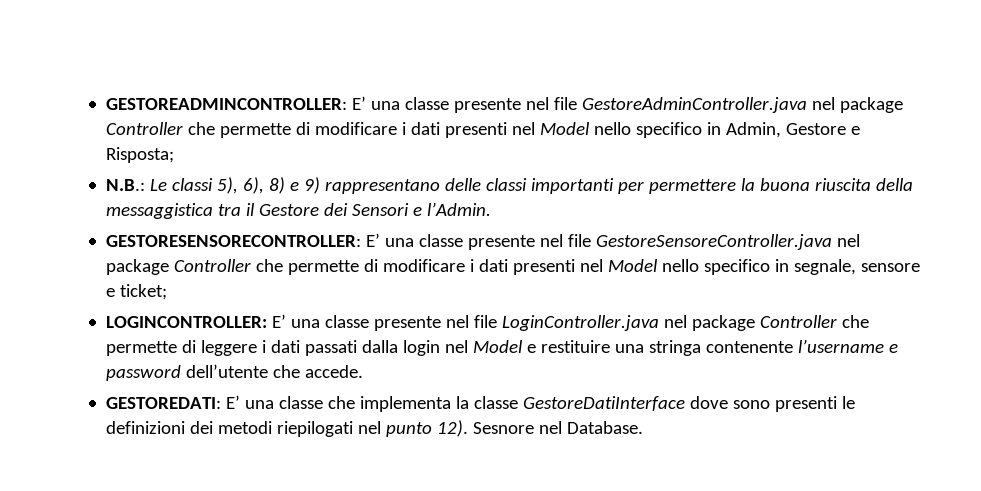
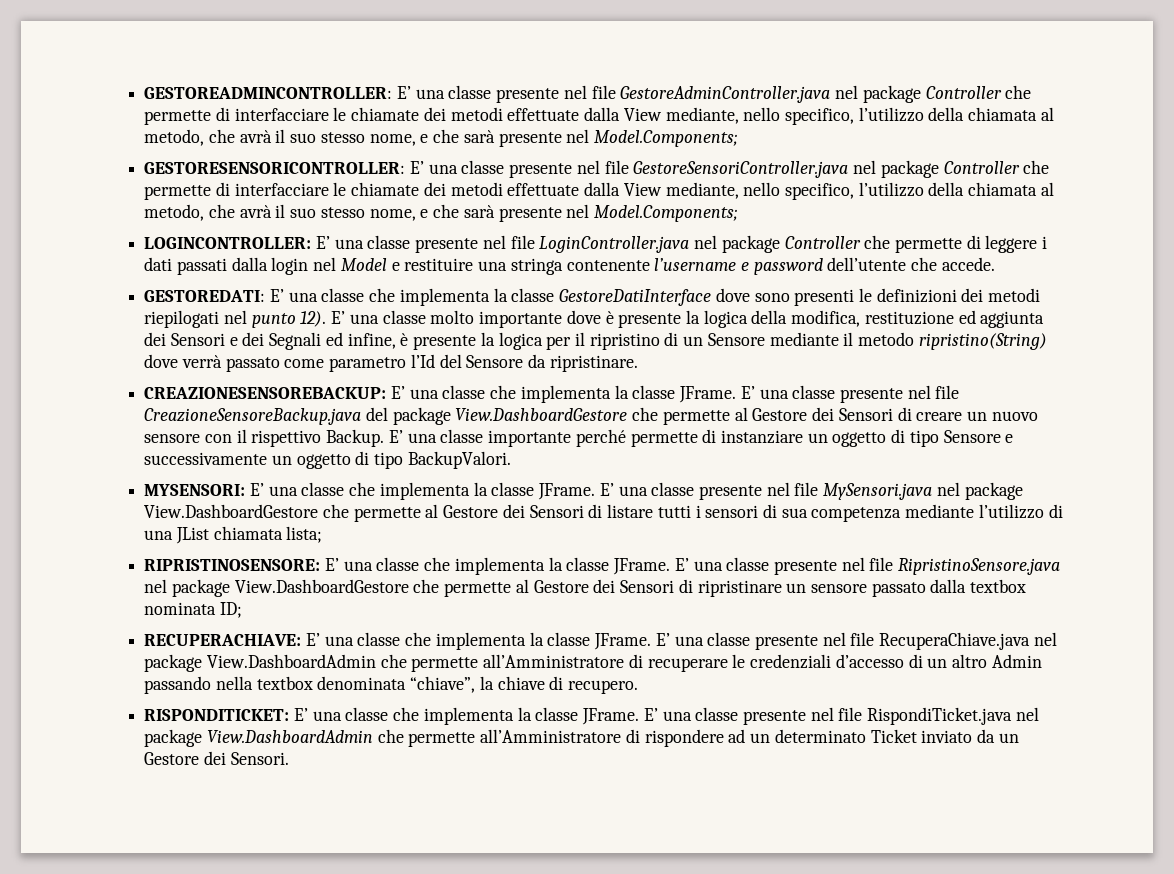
[314,122,860,138] [105,147,174,163] [105,177,913,194] [105,202,491,219] [105,233,860,250] [105,259,920,275] [105,284,167,300] modificare i dati presenti nel Model nello specifico in Admin, Gestore e Risposta; // N.B.: Le classi 5), 6), 8) e 9) rappresentano delle classi importanti per permettere la buona riuscita della messaggistica tra il Gestore dei Sensori e l’Admin. // GESTORESENSORECONTROLLER: E’ una classe presente nel file GestoreSensoreController.java nel package Controller che permette di modificare i dati presenti nel Model nello specifico in segnale, sensore e ticket; -> [234,107,1054,125] [144,129,738,147] [144,160,1050,178] [144,182,1054,200] [144,204,738,222] interfacciare le chiamate dei metodi effettuate dalla View mediante, nello specifico, l’utilizzo della chiamata al metodo, che avrà il suo stesso nome, e che sarà presente nel Model.Components; // GESTORESENSORICONTROLLER: E’ una classe presente nel file GestoreSensoriController.java nel package Controller che permette di interfacciare le chiamate dei metodi effettuate dalla View mediante, nello specifico, l’utilizzo della chiamata al metodo, che avrà il suo stesso nome, e che sarà presente nel Model.Components;
[472,421,643,434] Sesnore nel Database. -> [331,310,1045,328] [144,332,1047,350] [144,354,638,372] [144,385,960,403] [144,407,1038,425] [144,429,1014,447] [144,451,511,469] [144,482,1023,500] [144,504,1063,522] [144,526,323,544] [144,557,1061,575] [144,579,1027,597] [144,602,243,618] [144,632,1057,650] [144,654,1042,672] [144,676,639,694] [144,707,1039,725] [144,729,1019,747] [144,751,289,765] E’ una classe molto importante dove è presente la logica della modifica, restituzione ed aggiunta dei Sensori e dei Segnali ed infine, è presente la logica per il ripristino di un Sensore mediante il metodo ripristino(String) dove verrà passato come parametro l’Id del Sensore da ripristinare. // CREAZIONESENSOREBACKUP: E’ una classe che implementa la classe JFrame. E’ una classe presente nel file CreazioneSensoreBackup.java del package View.DashboardGestore che permette al Gestore dei Sensori di creare un nuovo sensore con il rispettivo Backup. E’ una classe importante perché permette di instanziare un oggetto di tipo Sensore e successivamente un oggetto di tipo BackupValori. // MYSENSORI: E’ una classe che implementa la classe JFrame. E’ una classe presente nel file MySensori.java nel package View.DashboardGestore che permette al Gestore dei Sensori di listare tutti i sensori di sua competenza mediante l’utilizzo di una JList chiamata lista; // RIPRISTINOSENSORE: E’ una classe che implementa la classe JFrame. E’ una classe presente nel file RipristinoSensore.java nel package View.DashboardGestore che permette al Gestore dei Sensori di ripristinare un sensore passato dalla textbox nominata ID; // RECUPERACHIAVE: E’ una classe che implementa la classe JFrame. E’ una classe presente nel file RecuperaChiave.java nel package View.DashboardAdmin che permette all’Amministratore di recuperare le credenziali d’accesso di un altro Admin passando nella textbox denominata “chiave”, la chiave di recupero. // RISPONDITICKET: E’ una classe che implementa la classe JFrame. E’ una classe presente nel file RispondiTicket.java nel package View.DashboardAdmin che permette all’Amministratore di rispondere ad un determinato Ticket inviato da un Gestore dei Sensori.

